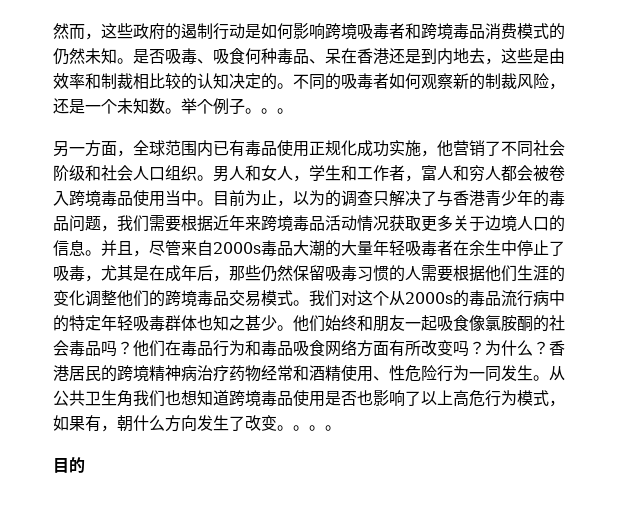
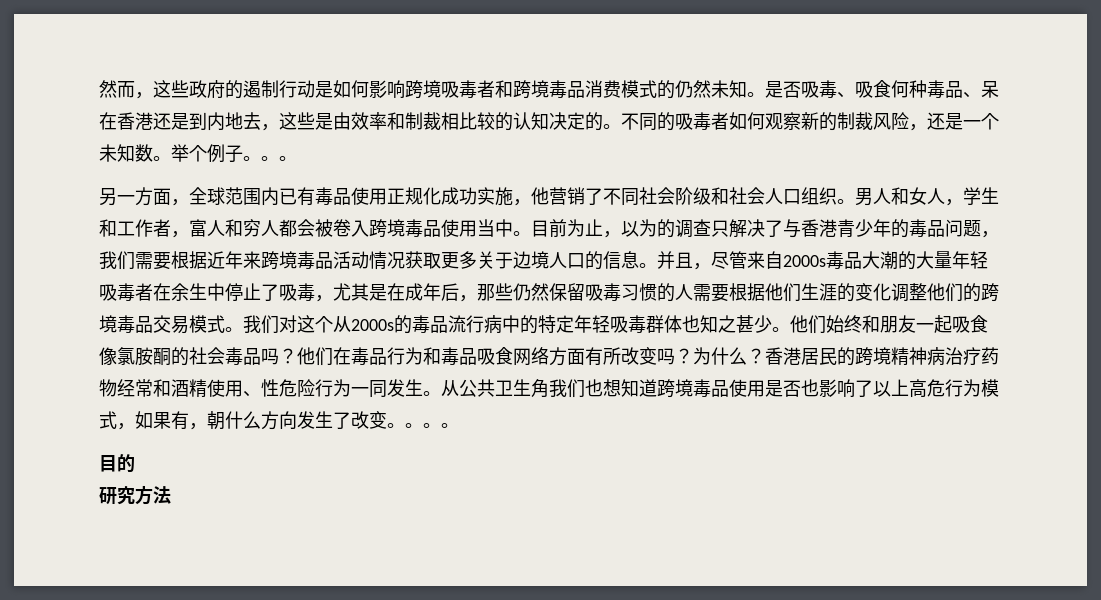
(85, 465) none -> [99,485,171,505] // 研究方法

